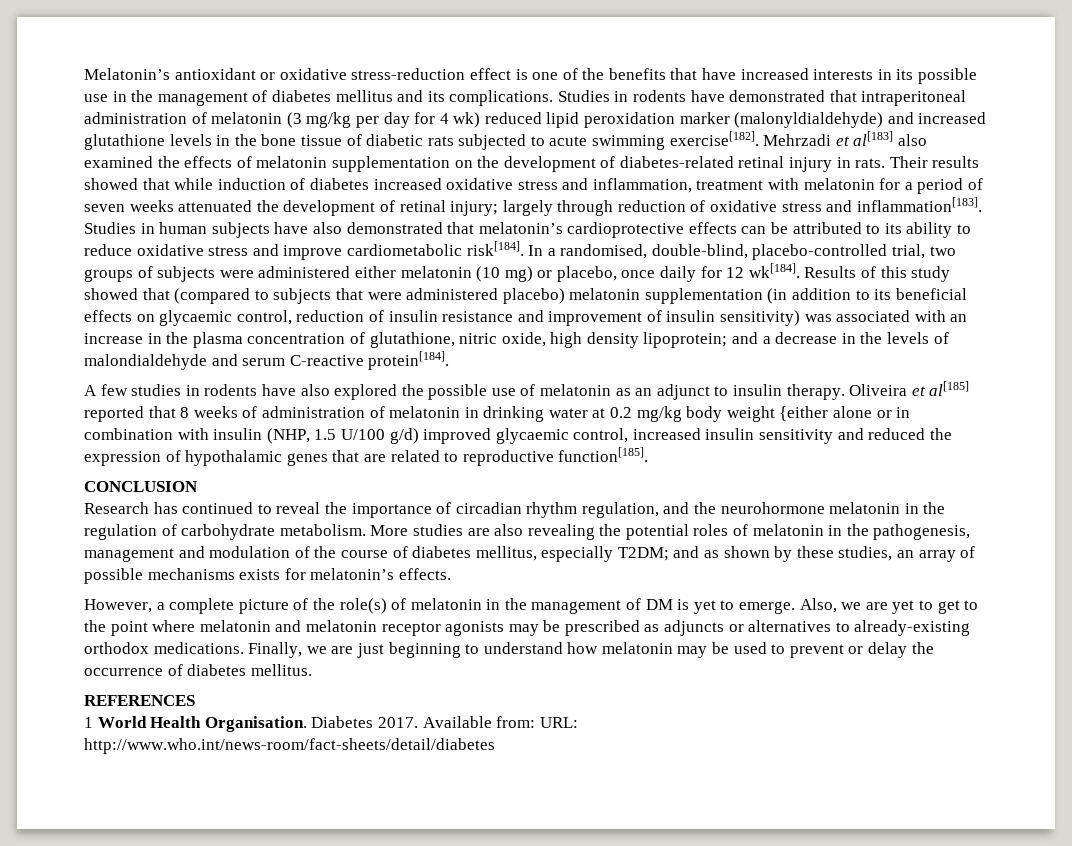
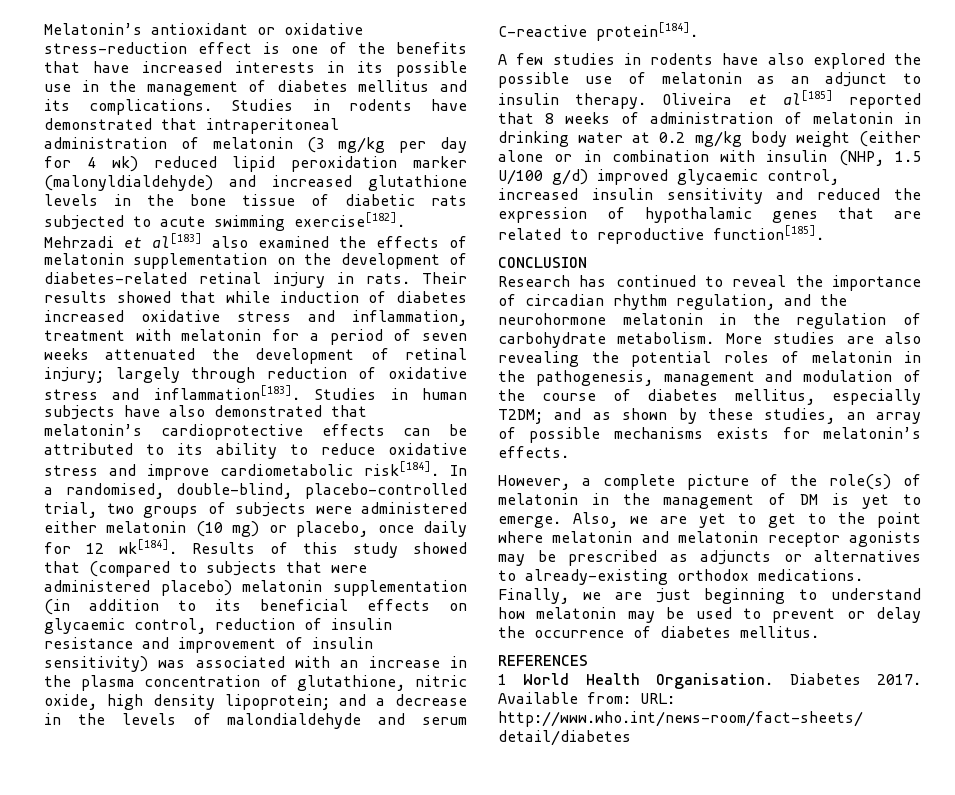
[779,406,829,421] {either -> [859,131,921,147] (either

